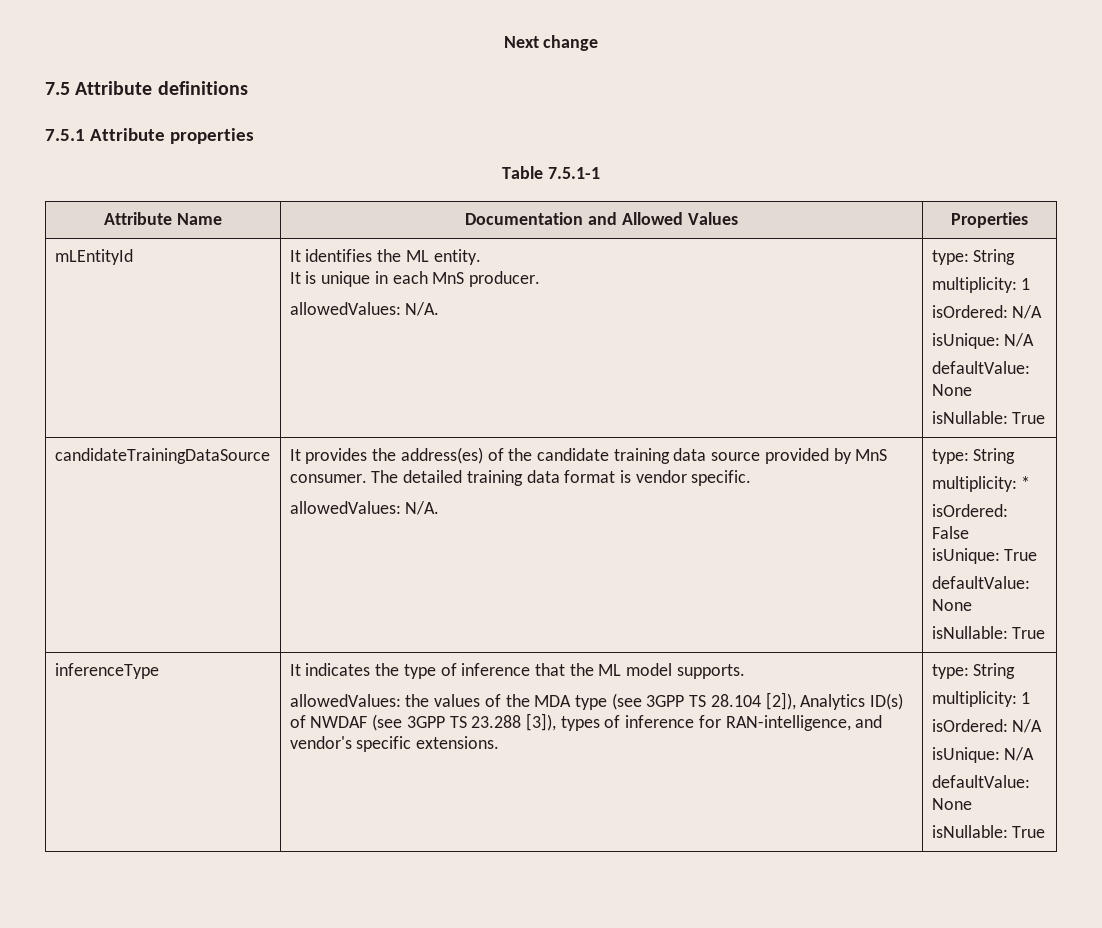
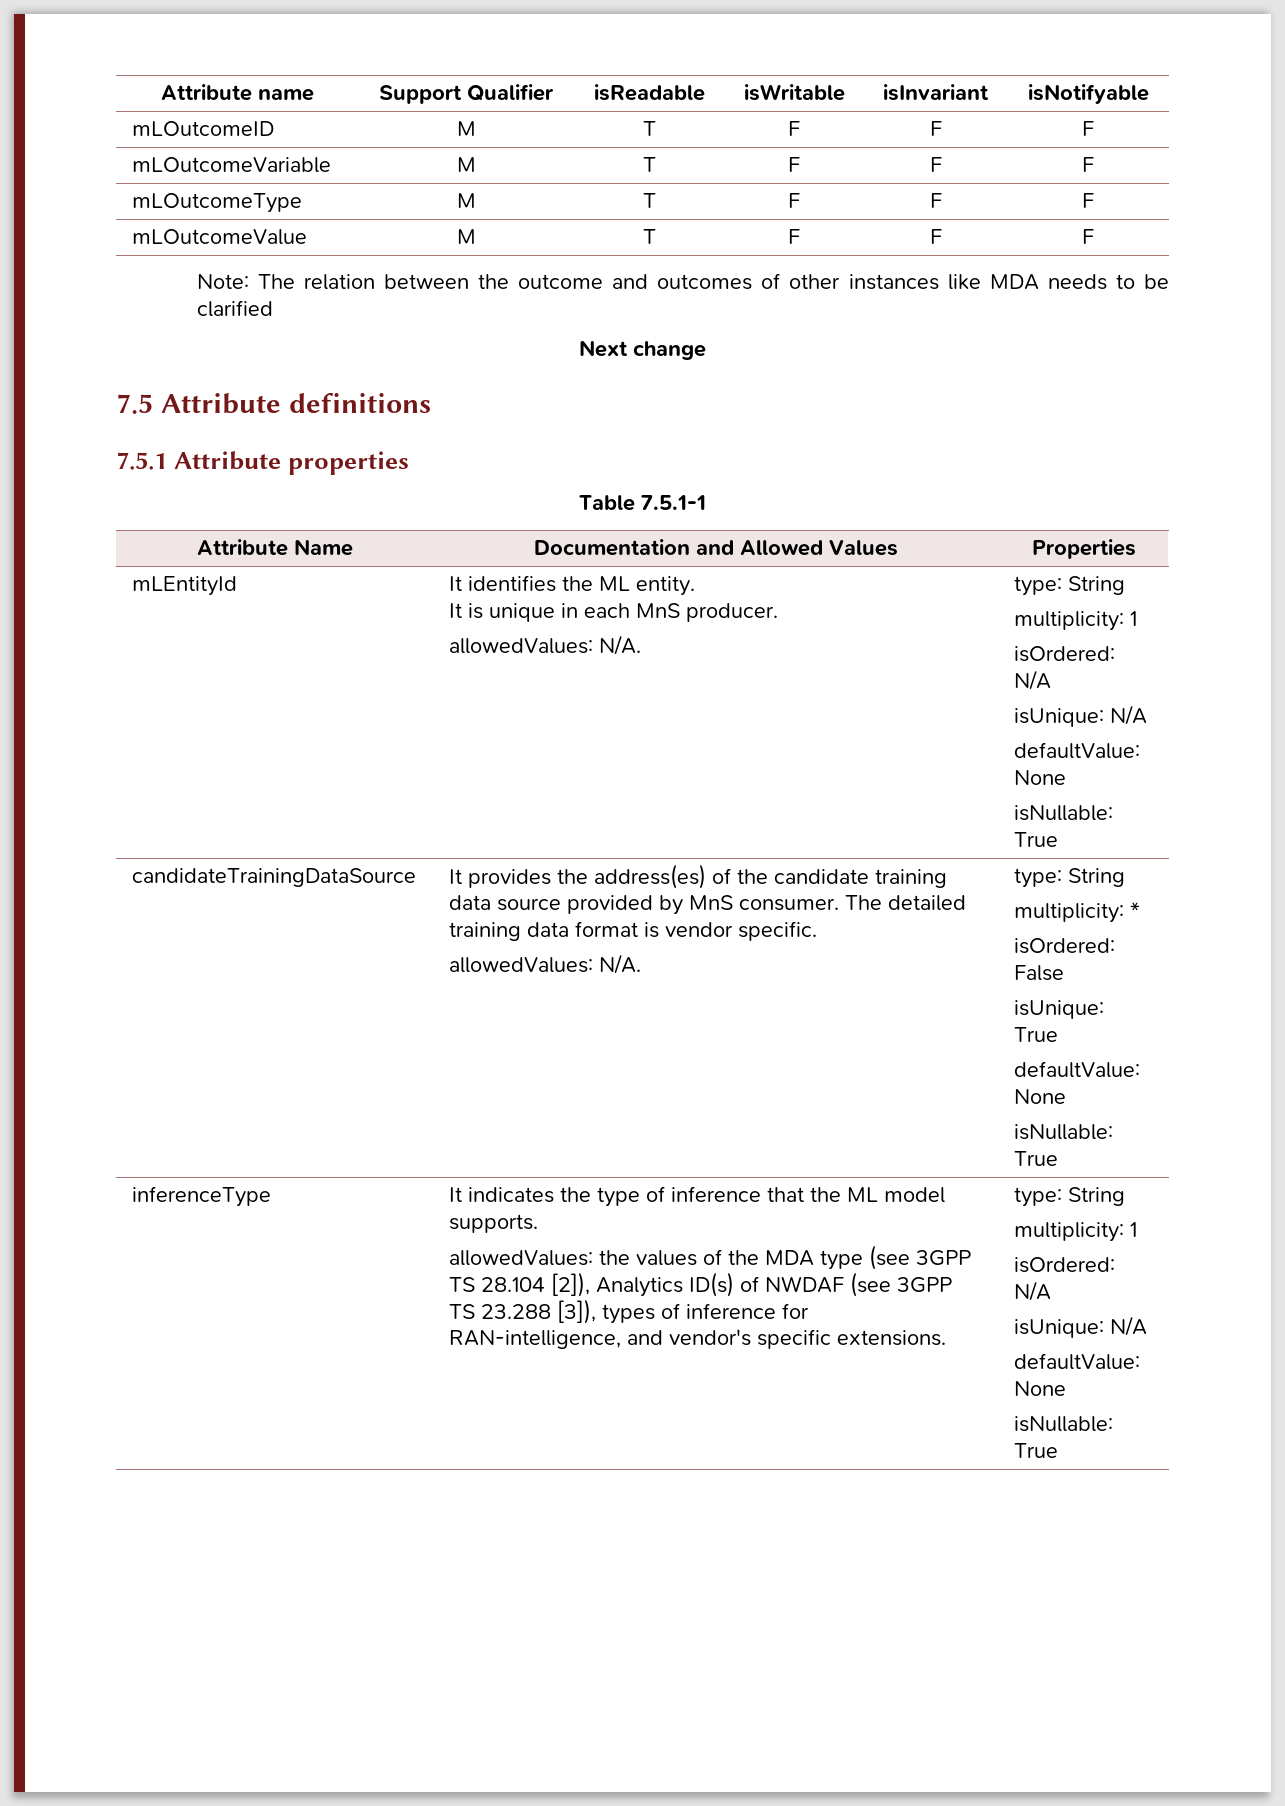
(503, 42) none -> [160,84,314,101] [379,84,554,104] [594,84,705,101] [743,84,845,101] [883,84,989,101] [1027,84,1149,104] [132,121,275,136] [456,121,476,136] [643,121,656,136] [788,121,800,136] [929,121,942,136] [1082,121,1094,136] [132,157,332,173] [456,157,476,172] [643,157,656,172] [788,157,800,172] [929,157,942,172] [1082,157,1094,172] [132,193,303,213] [456,193,476,208] [643,193,656,208] [788,193,800,208] [929,193,942,208] [1082,193,1094,208] [132,229,308,245] [456,229,476,244] [643,229,656,244] [788,229,800,244] [929,229,942,244] [1082,229,1094,244] [196,273,1169,290] [196,300,273,317] Attribute name | Support Qualifier | isReadable | isWritable | isInvariant | isNotifyable // mLOutcomeID | M | T | F | F | F // mLOutcomeVariable | M | T | F | F | F // mLOutcomeType | M | T | F | F | F // mLOutcomeValue | M | T | F | F | F // Note: The relation between the outcome and outcomes of other instances like MDA needs to be clarified //

